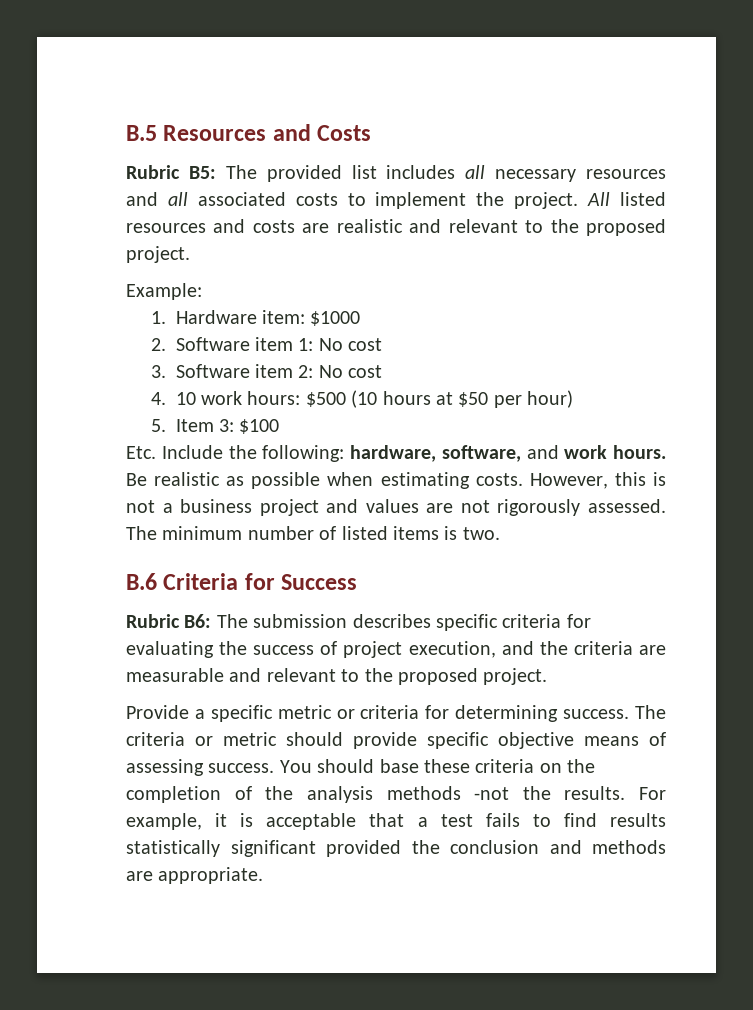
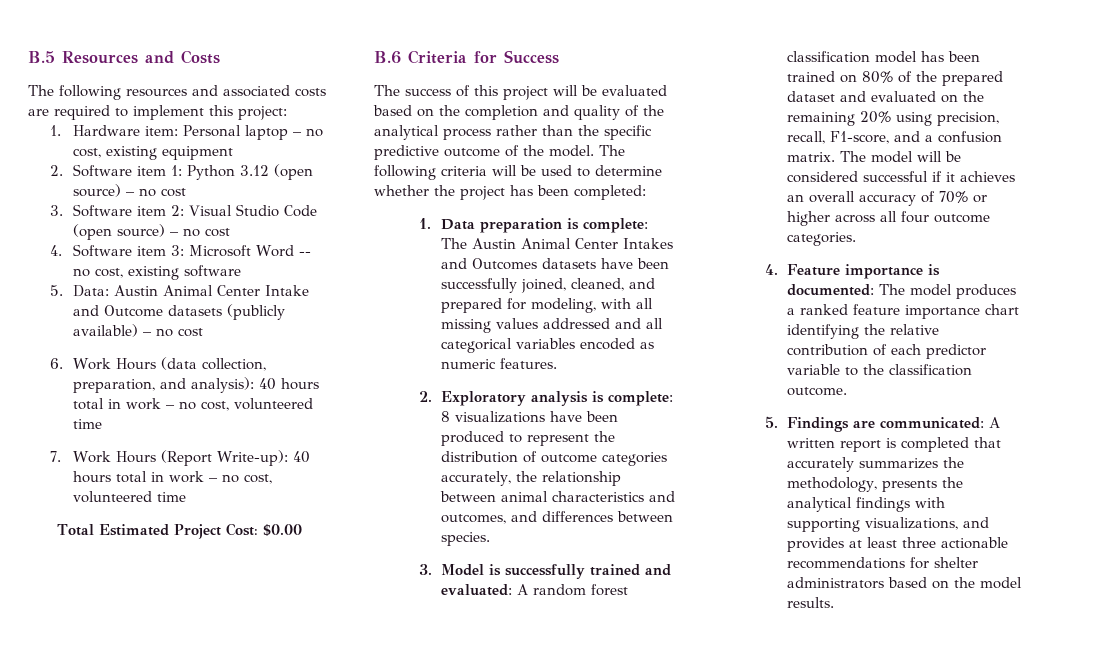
[126,165,666,182] [126,192,188,206] Rubric B5: The provided list includes all necessary resources and all -> [28,85,218,100] The following resources and
[347,192,667,209] [126,219,666,236] [126,246,190,263] [126,283,202,300] [150,310,361,326] [150,337,343,351] to implement the project. All listed resources and costs are realistic and relevant to the proposed project. // Example: // 1. Hardware item: $1000 // 2. Software item 1: No -> [28,105,287,120] [50,125,323,140] [72,146,233,160] [50,164,313,180] [72,184,156,197] are required to implement this project: // 1. Hardware item: Personal laptop – no cost, existing equipment // 2. Software item 1: Python 3.12 (open source) – no
[318,365,383,378] [150,390,574,408] [150,419,280,434] [126,445,666,462] [126,472,666,489] [126,499,666,516] [126,526,500,540] [126,573,358,590] [126,614,591,631] [126,641,666,658] [126,668,548,685] [126,705,667,722] [126,732,666,749] [126,759,596,776] [126,786,666,803] [126,813,667,830] [126,840,666,857] [126,867,264,884] No cost // 4. 10 work hours: $500 (10 hours at $50 per hour) // 5. Item 3: $100 // Etc. Include the following: hardware, software, and work hours. Be realistic as possible when estimating costs. However, this is not a business project and values are not rigorously assessed. The minimum number of listed items is two. // B.6 Criteria for Success // Rubric B6: The submission describes specific criteria for evaluating the success of project execution, and the criteria are measurable and relevant to the proposed project. // Provide a specific metric or criteria for determining success. The criteria or metric should provide specific objective means of assessing success. You should base these criteria on the completion of the analysis methods -not the results. For example, it is acceptable that a test fails to find results statistically significant provided the conclusion and methods are appropriate. -> [188,204,317,217] [72,224,230,240] [50,244,311,257] [72,265,241,280] [50,285,309,297] [72,304,285,320] [72,324,203,337] [50,357,266,371] [72,377,319,393] [72,398,313,411] [72,419,102,429] [50,450,310,466] [72,471,272,484] [72,491,186,503] [56,523,302,539] [374,50,559,64] [374,85,667,100] [373,105,664,120] [374,125,652,140] [374,145,625,160] [374,165,662,180] [374,185,646,200] [418,218,649,233] [441,238,674,249] [441,258,670,270] [441,278,656,293] [441,298,654,313] [441,318,664,333] [441,338,655,353] [441,358,558,369] [418,391,674,406] [441,411,619,423] [441,431,616,446] [441,451,668,466] [441,471,622,486] [440,491,676,502] [441,511,674,524] [441,532,491,546] [418,564,672,579] [441,584,629,596] [787,51,981,63] [787,71,1004,86] [787,91,985,103] [787,111,1000,126] [787,131,1003,144] [787,151,962,163] [787,171,1016,183] [787,191,988,206] [787,211,991,226] [787,232,857,246] [764,264,941,279] [787,284,1017,299] [787,304,1020,319] [787,324,940,339] [787,344,987,359] [787,364,973,376] [787,387,848,396] [764,416,1001,432] [787,437,1002,452] [787,457,965,472] [787,477,964,492] [787,497,946,512] [787,517,990,532] [787,537,1009,552] [787,557,979,569] [787,577,1023,589] [787,597,835,608] Visual Studio Code (open source) – no cost // 4. Software item 3: Microsoft Word -- no cost, existing software // 5. Data: Austin Animal Center Intake and Outcome datasets (publicly available) – no cost // 6. Work Hours (data collection, preparation, and analysis): 40 hours total in work – no cost, volunteered time // 7. Work Hours (Report Write-up): 40 hours total in work – no cost, volunteered time // Total Estimated Project Cost: $0.00 // B.6 Criteria for Success // The success of this project will be evaluated based on the completion and quality of the analytical process rather than the specific predictive outcome of the model. The following criteria will be used to determine whether the project has been completed: // 1. Data preparation is complete: The Austin Animal Center Intakes and Outcomes datasets have been successfully joined, cleaned, and prepared for modeling, with all missing values addressed and all categorical variables encoded as numeric features. // 2. Exploratory analysis is complete: 8 visualizations have been produced to represent the distribution of outcome categories accurately, the relationship between animal characteristics and outcomes, and differences between species. // 3. Model is successfully trained and evaluated: A random forest classification model has been trained on 80% of the prepared dataset and evaluated on the remaining 20% using precision, recall, F1-score, and a confusion matrix. The model will be considered successful if it achieves an overall accuracy of 70% or higher across all four outcome categories. // 4. Feature importance is documented: The model produces a ranked feature importance chart identifying the relative contribution of each predictor variable to the classification outcome. // 5. Findings are communicated: A written report is completed that accurately summarizes the methodology, presents the analytical findings with supporting visualizations, and provides at least three actionable recommendations for shelter administrators based on the model results.

